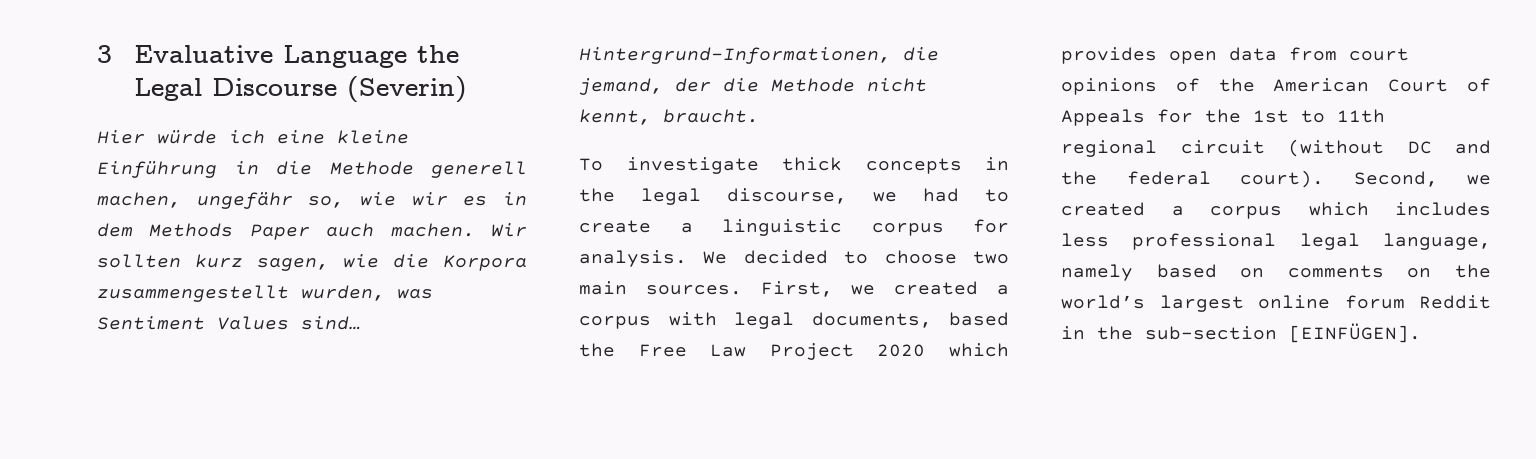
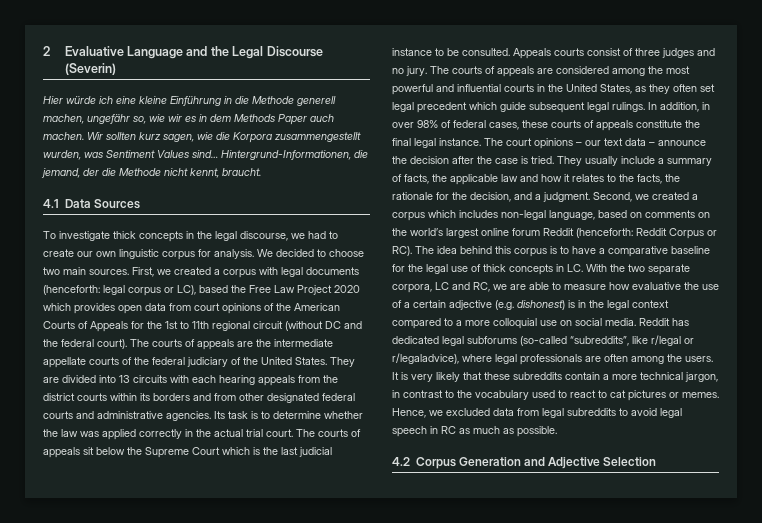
[97,45,112,63] 3 -> [43,46,50,56] 2
(408, 56) none -> [186,46,208,56] and
(759, 116) none -> [43,199,140,209] // 4.1 Data Sources
[680,223,693,233] a -> [77,251,116,257] our own
[811,312,932,328] documents, -> [306,267,359,275] [43,285,196,296] documents (henceforth: legal corpus or LC),
[1388,79,1449,92] Court -> [43,321,75,329] Courts
(1324, 179) none -> [130,339,333,350] [43,357,355,368] [43,375,338,386] [43,393,355,403] [43,411,363,421] [43,429,361,440] [43,447,332,458] [392,48,715,59] [392,66,690,77] [392,84,715,95] [392,102,710,113] [392,120,700,131] [392,138,706,149] [392,156,712,166] [392,174,680,185] [392,192,590,202] The courts of appeals are the intermediate appellate courts of the federal judiciary of the United States. They are divided into 13 circuits with each hearing appeals from the district courts within its borders and from other designated federal courts and administrative agencies. Its task is to determine whether the law was applied correctly in the actual trial court. The courts of appeals sit below the Supreme Court which is the last judicial instance to be consulted. Appeals courts consist of three judges and no jury. The courts of appeals are considered among the most powerful and influential courts in the United States, as they often set legal precedent which guide subsequent legal rulings. In addition, in over 98% of federal cases, these courts of appeals constitute the final legal instance. The court opinions – our text data – announce the decision after the case is tried. They usually include a summary of facts, the applicable law and how it relates to the facts, the rationale for the decision, and a judgment.
[1061,233,1491,250] [1061,264,1133,281] less professional legal language, namely -> [501,210,595,220] non-legal language,
[1061,323,1421,343] in the sub-section [EINFÜGEN]. -> [576,228,717,239] [392,246,710,257] [392,264,690,275] [392,282,719,293] [392,300,669,310] [392,318,689,329] [392,335,694,346] [392,353,713,365] [392,372,718,382] [392,390,719,401] [392,408,682,418] [392,426,557,437] [392,457,657,469] (henceforth: Reddit Corpus or RC). The idea behind this corpus is to have a comparative baseline for the legal use of thick concepts in LC. With the two separate corpora, LC and RC, we are able to measure how evaluative the use of a certain adjective (e.g. dishonest) is in the legal context compared to a more colloquial use on social media. Reddit has dedicated legal subforums (so-called “subreddits”, like r/legal or r/legaladvice), where legal professionals are often among the users. It is very likely that these subreddits contain a more technical jargon, in contrast to the vocabulary used to react to cat pictures or memes. Hence, we excluded data from legal subreddits to avoid legal speech in RC as much as possible. // 4.2 Corpus Generation and Adjective Selection

